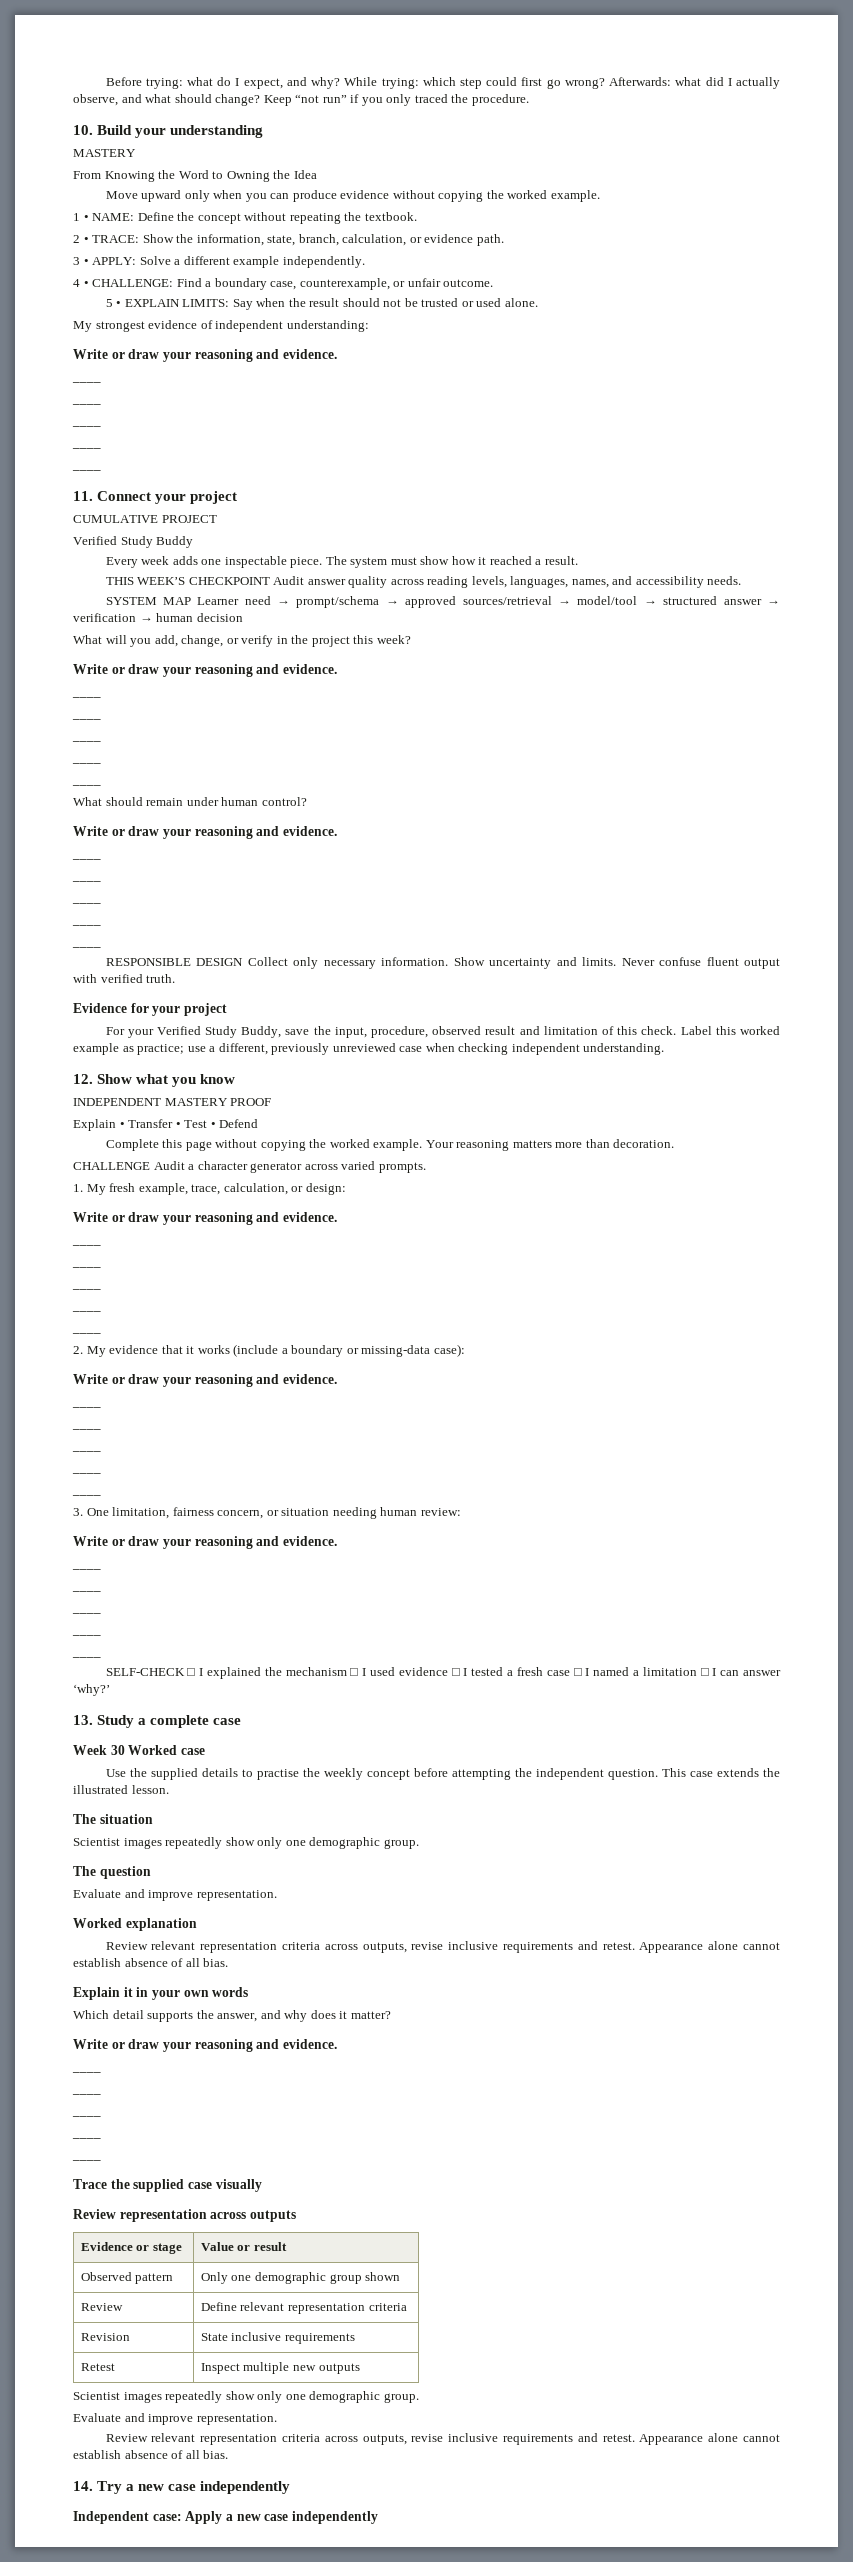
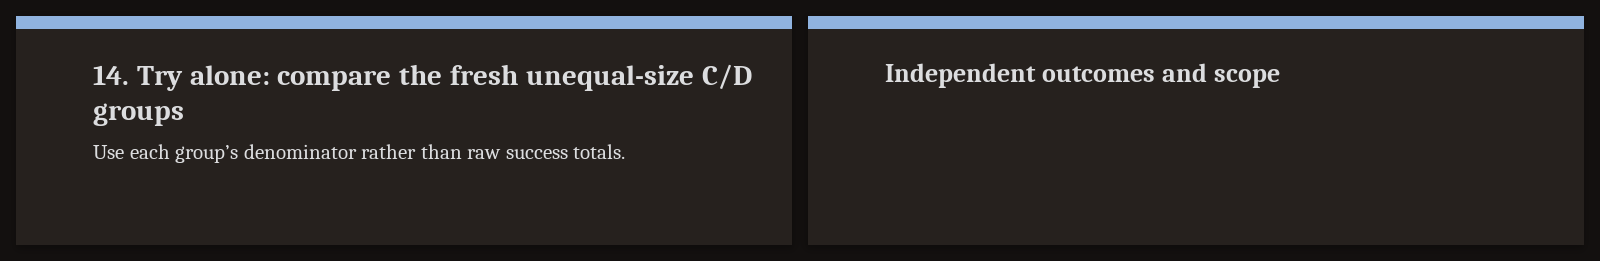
[105,77,780,89] [73,94,529,106] [73,125,264,138] [73,149,136,157] [73,170,317,182] [105,190,600,202] [73,212,417,224] [73,234,504,246] [73,256,365,268] [73,278,494,290] [105,298,538,310] [73,320,369,332] [73,349,337,362] [72,381,101,383] [72,403,101,405] [72,425,101,427] [72,447,101,449] [72,469,101,471] [73,491,238,504] [73,515,217,523] [73,536,194,548] [105,556,578,568] [105,576,742,588] [105,596,780,608] [73,613,243,622] [73,635,411,647] [73,664,337,677] [72,696,101,698] [72,718,101,720] [72,740,101,742] [72,762,101,764] [72,784,101,786] [73,797,307,806] [73,826,337,839] [72,858,101,860] [72,880,101,882] [72,902,101,904] [72,924,101,926] [72,946,101,948] [105,957,780,969] [73,974,176,983] [73,1003,227,1016] [105,1026,781,1038] [73,1043,665,1055] [73,1074,236,1087] [73,1098,272,1106] [73,1119,259,1131] [105,1139,675,1151] [73,1161,426,1173] [73,1183,346,1195] [73,1212,337,1225] [72,1244,101,1246] [72,1266,101,1268] [72,1288,101,1290] [72,1310,101,1312] [72,1332,101,1334] [73,1344,465,1357] [73,1374,337,1387] [72,1406,101,1408] [72,1428,101,1430] [72,1450,101,1452] [72,1472,101,1474] [72,1494,101,1496] [73,1507,461,1519] [73,1536,337,1549] [72,1568,101,1570] [72,1590,101,1592] [72,1612,101,1614] [72,1634,101,1636] [72,1656,101,1658] [105,1667,781,1679] [73,1684,110,1696] [73,1715,242,1728] [73,1745,205,1755] [105,1768,780,1780] [73,1785,169,1794] [73,1814,153,1824] [73,1837,419,1849] [73,1866,151,1879] [73,1889,277,1901] [73,1918,197,1931] [105,1941,780,1953] [73,1958,229,1967] [73,1987,249,2000] [73,2010,391,2022] [73,2039,337,2052] [72,2071,101,2073] [72,2093,101,2095] [72,2115,101,2117] [72,2137,101,2139] [72,2159,101,2161] [73,2179,262,2192] [73,2209,296,2222] [80,2242,182,2254] [200,2242,287,2251] [80,2272,174,2284] [200,2272,401,2284] [80,2303,123,2311] [200,2302,407,2314] [80,2333,130,2341] [200,2332,355,2344] [80,2363,115,2371] [200,2362,360,2374] [73,2391,419,2403] [73,2413,277,2425] [105,2433,780,2445] [73,2450,229,2459] [73,2481,291,2494] [73,2511,378,2524] Before trying: what do I expect, and why? While trying: which step could first go wrong? Afterwards: what did I actually observe, and what should change? Keep “not run” if you only traced the procedure. // 10. Build your understanding // MASTERY // From Knowing the Word to Owning the Idea // Move upward only when you can produce evidence without copying the worked example. // 1 • NAME: Define the concept without repeating the textbook. // 2 • TRACE: Show the information, state, branch, calculation, or evidence path. // 3 • APPLY: Solve a different example independently. // 4 • CHALLENGE: Find a boundary case, counterexample, or unfair outcome. // 5 • EXPLAIN LIMITS: Say when the result should not be trusted or used alone. // My strongest evidence of independent understanding: // Write or draw your reasoning and evidence. // ____ // ____ // ____ // ____ // ____ // 11. Connect your project // CUMULATIVE PROJECT // Verified Study Buddy // Every week adds one inspectable piece. The system must show how it reached a result. // THIS WEEK’S CHECKPOINT Audit answer quality across reading levels, languages, names, and accessibility needs. // SYSTEM MAP Learner need → prompt/schema → approved sources/retrieval → model/tool → structured answer → verification → human decision // What will you add, change, or verify in the project this week? // Write or draw your reasoning and evidence. // ____ // ____ // ____ // ____ // ____ // What should remain under human control? // Write or draw your reasoning and evidence. // ____ // ____ // ____ // ____ // ____ // RESPONSIBLE DESIGN Collect only necessary information. Show uncertainty and limits. Never confuse fluent output with verified truth. // Evidence for your project // For your Verified Study Buddy, save the input, procedure, observed result and limitation of this check. Label this worked example as practice; use a different, previously unreviewed case when checking independent understanding. // 12. Show what you know // INDEPENDENT MASTERY PROOF // Explain • Transfer • Test • Defend // Complete this page without copying the worked example. Your reasoning matters more than decoration. // CHALLENGE Audit a character generator across varied prompts. // 1. My fresh example, trace, calculation, or design: // Write or draw your reasoning and evidence. // ____ // ____ // ____ // ____ // ____ // 2. My evidence that it works (include a boundary or missing-data case): // Write or draw your reasoning and evidence. // ____ // ____ // ____ // ____ // ____ // 3. One limitation, fairness concern, or situation needing human review: // Write or draw your reasoning and evidence. // ____ // ____ // ____ // ____ // ____ // SELF-CHECK □ I explained the mechanism □ I used evidence □ I tested a fresh case □ I named a limitation □ I can answer ‘why?’ // 13. Study a complete case // Week 30 Worked case // Use the supplied details to practise the weekly concept before attempting the independent question. This case extends the illustrated lesson. // The situation // Scientist images repeatedly show only one demographic group. // The question // Evaluate and improve representation. // Worked explanation // Review relevant representation criteria across outputs, revise inclusive requirements and retest. Appearance alone cannot establish absence of all bias. // Explain it in your own words // Which detail supports the answer, and why does it matter? // Write or draw your reasoning and evidence. // ____ // ____ // ____ // ____ // ____ // Trace the supplied case visually // Review representation across outputs // Evidence or stage | Value or result // Observed pattern | Only one demographic group shown // Review | Define relevant representation criteria // Revision | State inclusive requirements // Retest | Inspect multiple new outputs // Scientist images repeatedly show only one demographic group. // Evaluate and improve representation. // Review relevant representation criteria across outputs, revise inclusive requirements and retest. Appearance alone cannot establish absence of all bias. // 14. Try a new case independently // Independent case: Apply a new case independently -> [93,64,752,91] [93,103,184,126] [93,144,626,163] [885,63,1280,88] 14. Try alone: compare the fresh unequal-size C/D groups // Use each group’s denominator rather than raw success totals. // Independent outcomes and scope

